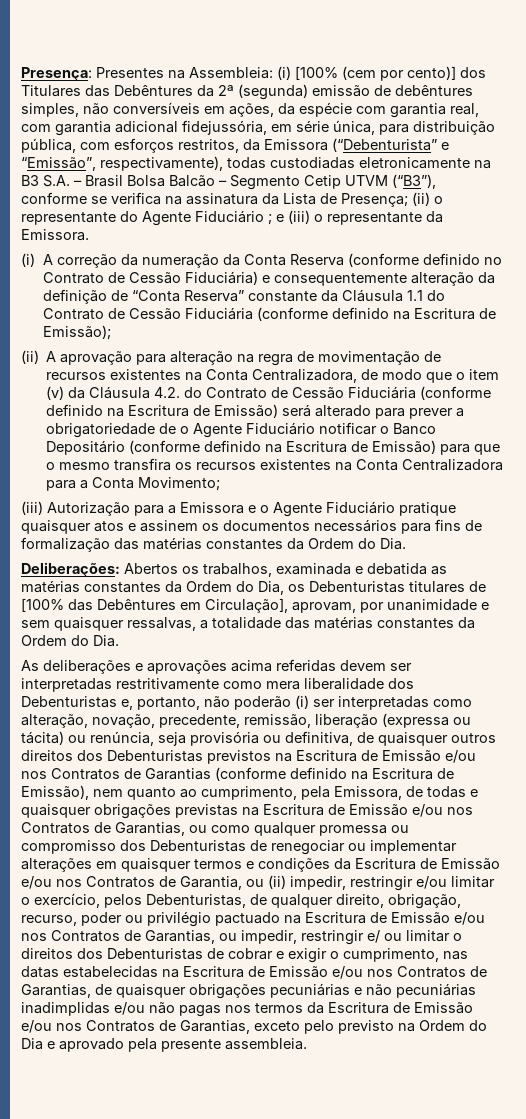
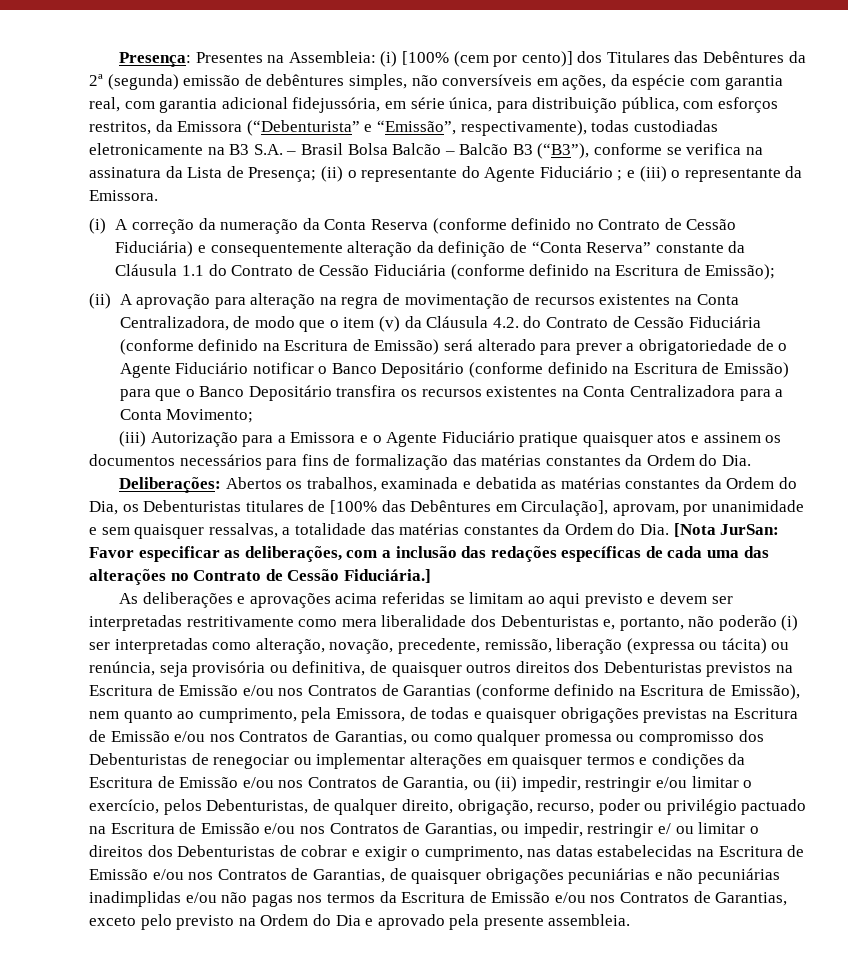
[230,175,388,190] Segmento Cetip UTVM -> [459,143,533,155] Balcão B3
[59,462,111,470] mesmo -> [199,385,332,401] Banco Depositário
(119, 641) none -> [673,523,780,537] [89,546,769,562] [89,569,431,585] [Nota JurSan: Favor especificar as deliberações, com a inclusão das redações específicas de cada uma das alterações no Contrato de Cessão Fiduciária.]
(336, 665) none -> [449,592,656,608] se limitam ao aqui previsto e

